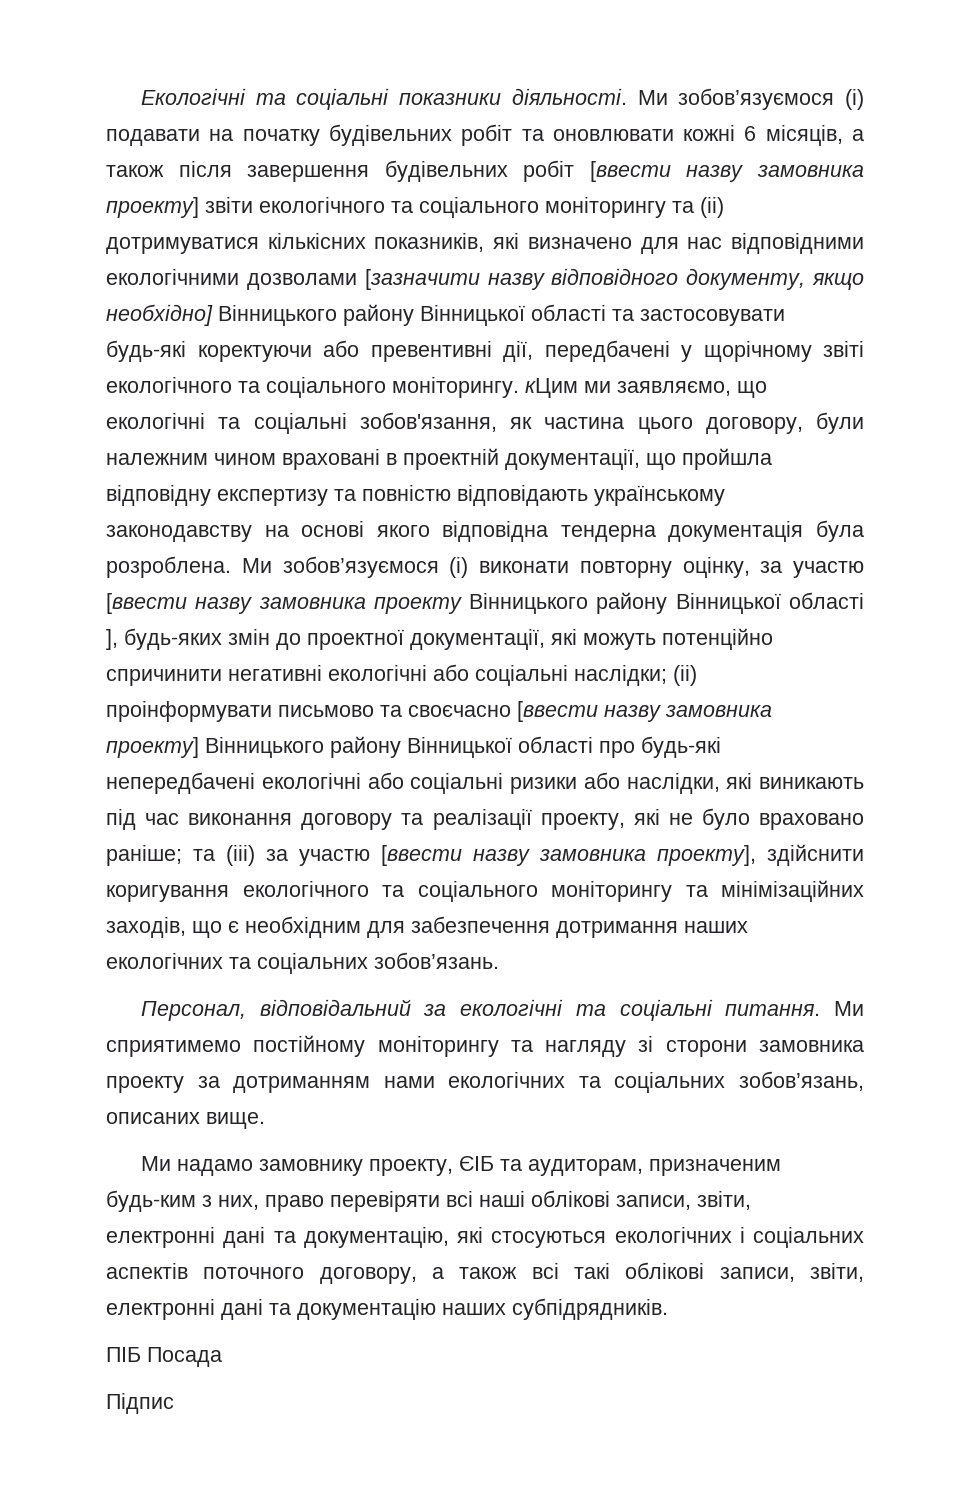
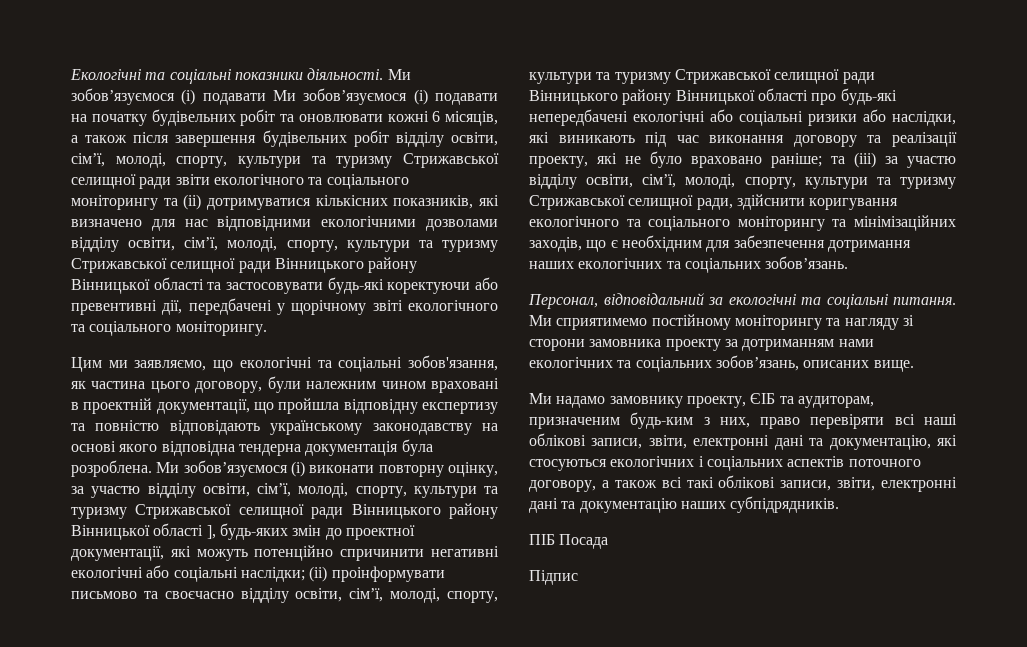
(200, 137) none -> [273,88,498,105] Ми зобов’язуємося (і) подавати
[589,161,864,182] [106,197,199,218] [ввести назву замовника проекту] -> [395,132,499,147] [71,153,500,168] [71,174,172,189] відділу освіти, сім’ї, молоді, спорту, культури та туризму Стрижавської селищної ради
[364,268,864,290] [106,304,213,326] [зазначити назву відповідного документу, якщо необхідно] -> [71,237,499,252] [71,258,271,273] відділу освіти, сім’ї, молоді, спорту, культури та туризму Стрижавської селищної ради
[525,378,578,398] кЦим -> [71,357,102,372] // Цим
[106,593,462,614] [ввести назву замовника проекту -> [147,483,498,498] [71,504,344,519] відділу освіти, сім’ї, молоді, спорту, культури та туризму Стрижавської селищної ради
[517,701,772,722] [106,737,199,758] [ввести назву замовника проекту] -> [240,588,498,603] [529,69,875,84] відділу освіти, сім’ї, молоді, спорту, культури та туризму Стрижавської селищної ради
[381,845,756,866] [ввести назву замовника проекту], -> [529,174,956,189] [529,195,733,210] відділу освіти, сім’ї, молоді, спорту, культури та туризму Стрижавської селищної ради,

